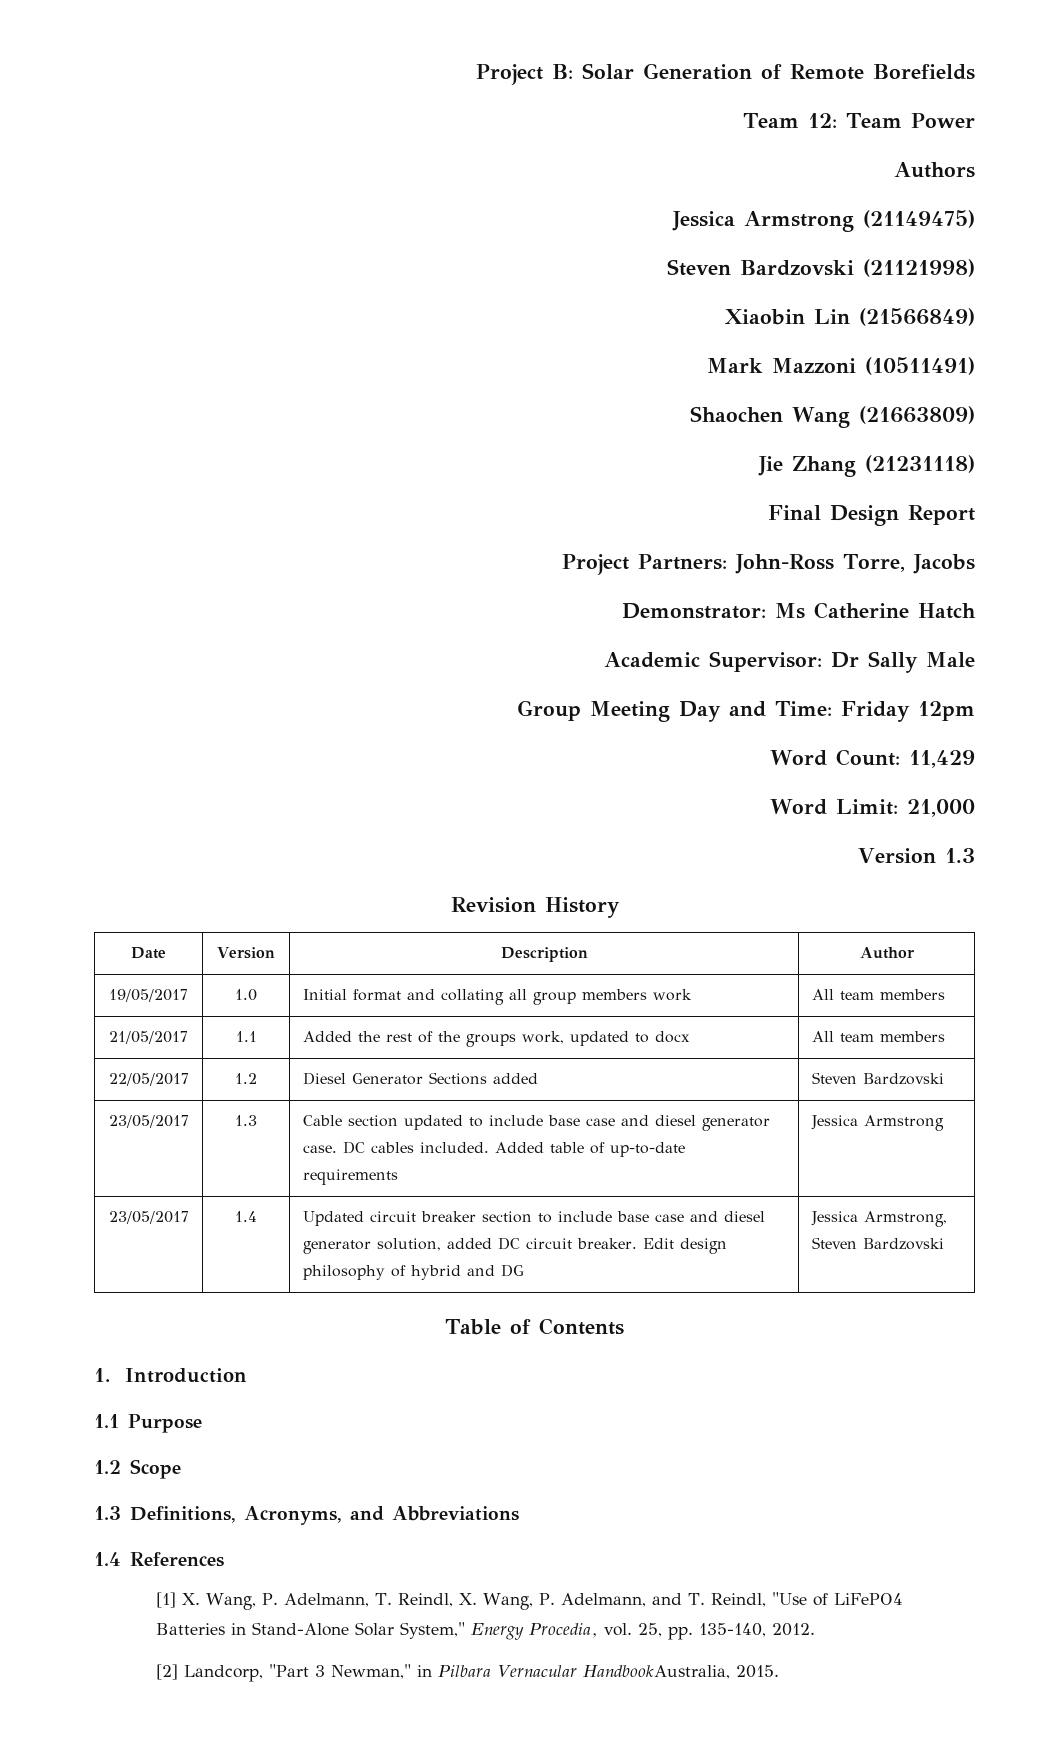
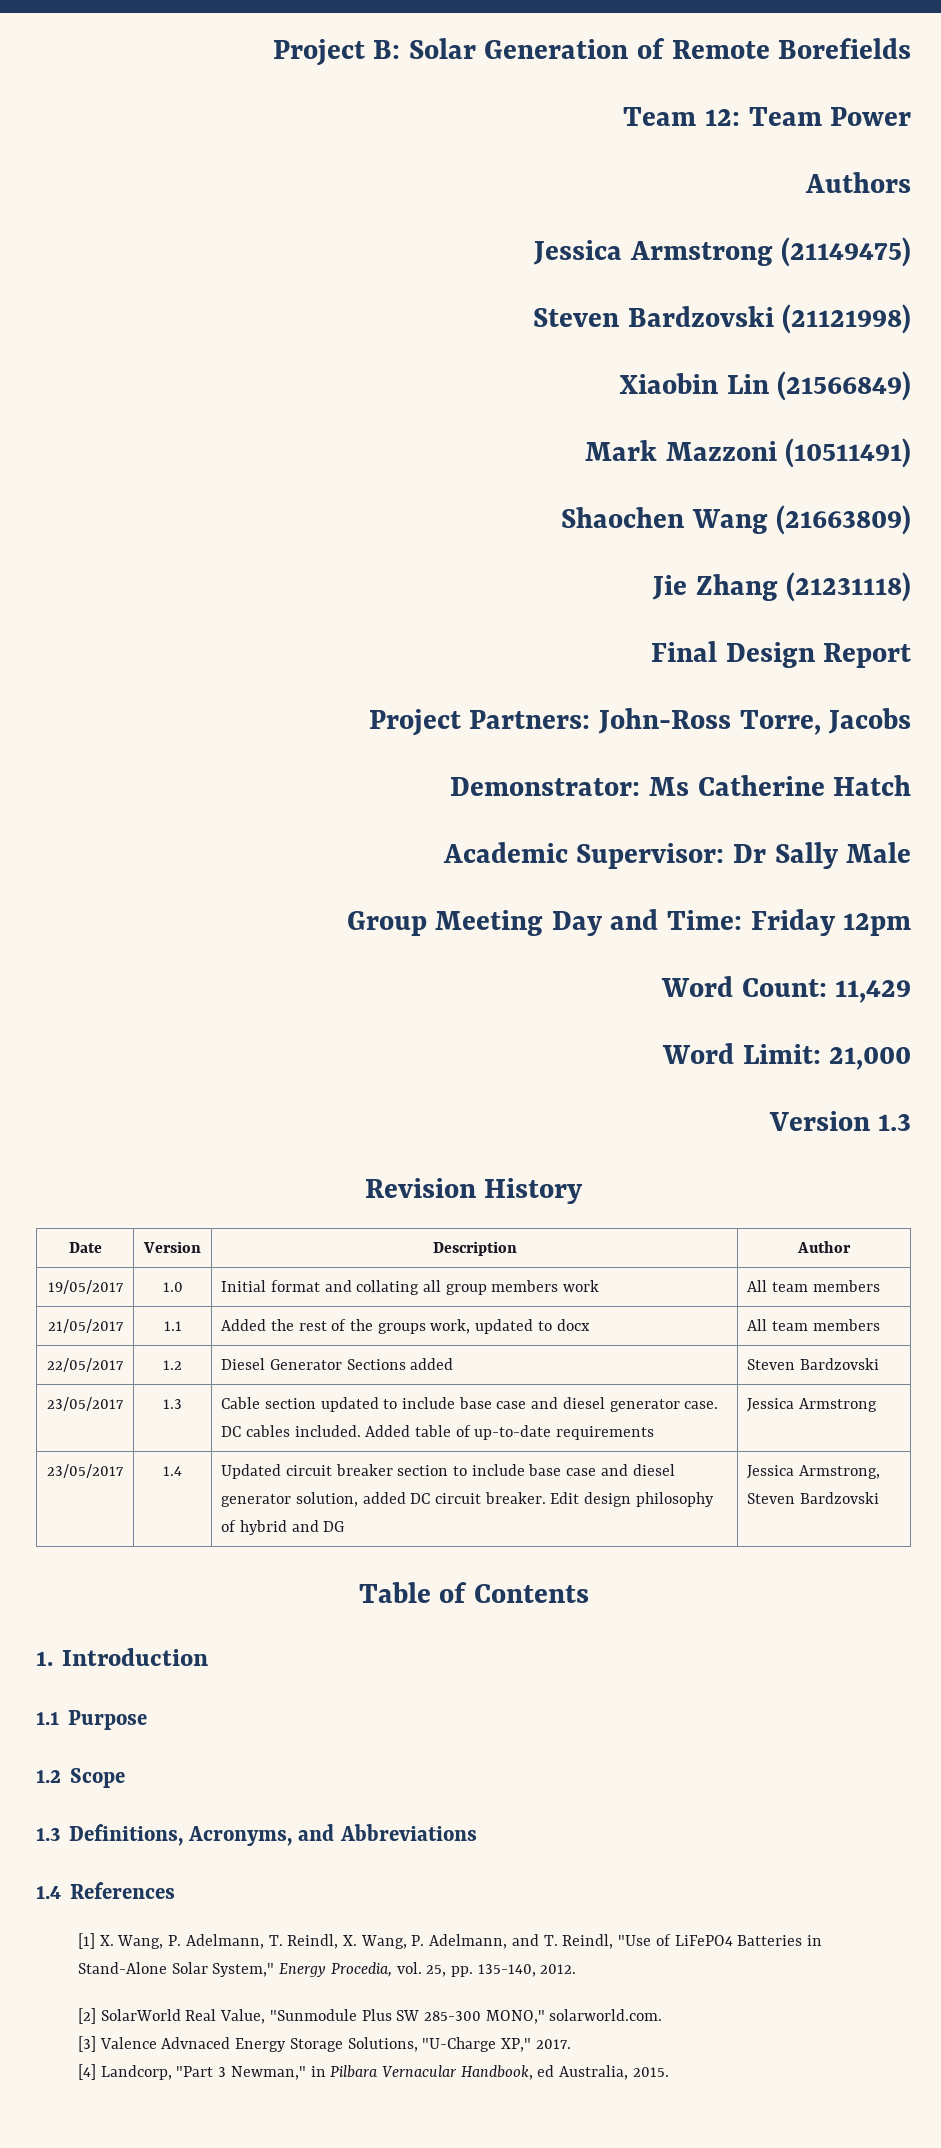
(179, 1672) none -> [100,2009,663,2024] [77,2036,571,2052] [77,2064,96,2080] SolarWorld Real Value, "Sunmodule Plus SW 285-300 MONO," solarworld.com. // [3] Valence Advnaced Energy Storage Solutions, "U-Charge XP," 2017. // [4]
[583,1665,731,1679] HandbookAustralia, -> [460,2065,629,2080] Handbook, ed Australia,

